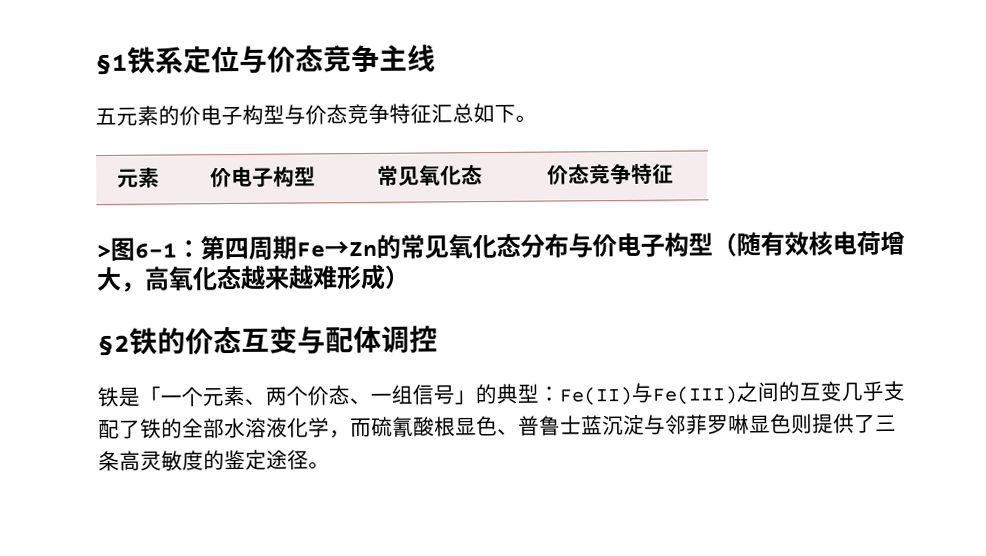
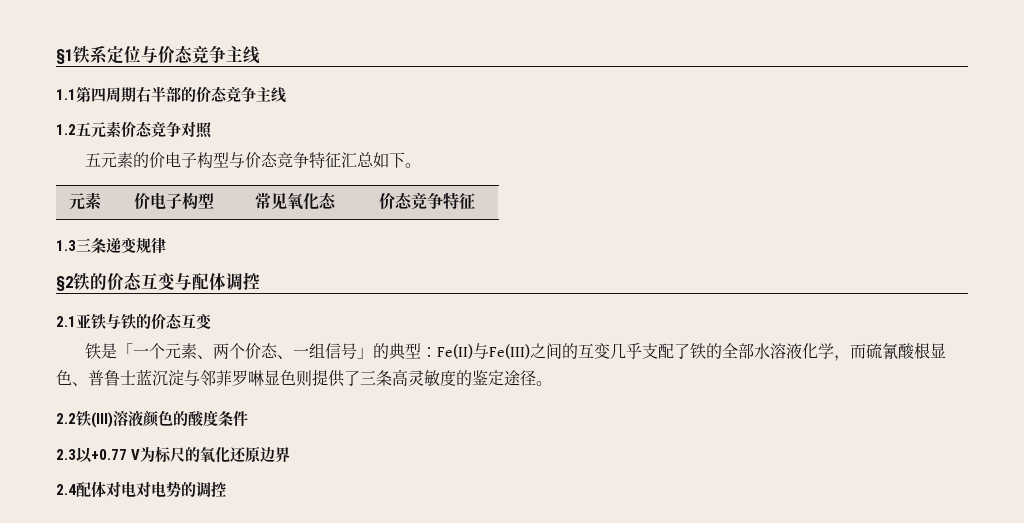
(436, 58) none -> [56,86,286,103] [56,121,212,139] // 1.1第四周期右半部的价态竞争主线 // 1.2五元素价态竞争对照
[96,230,905,261] [96,264,410,292] >图6-1：第四周期Fe→Zn的常见氧化态分布与价电子构型（随有效核电荷增大，高氧化态越来越难形成） -> [56,237,166,254] 1.3三条递变规律
(438, 339) none -> [56,313,212,330] // 2.1亚铁与铁的价态互变
(330, 465) none -> [56,410,248,428] [56,446,291,463] [56,481,226,498] // 2.2铁(III)溶液颜色的酸度条件 // 2.3以+0.77 V为标尺的氧化还原边界 // 2.4配体对电对电势的调控

